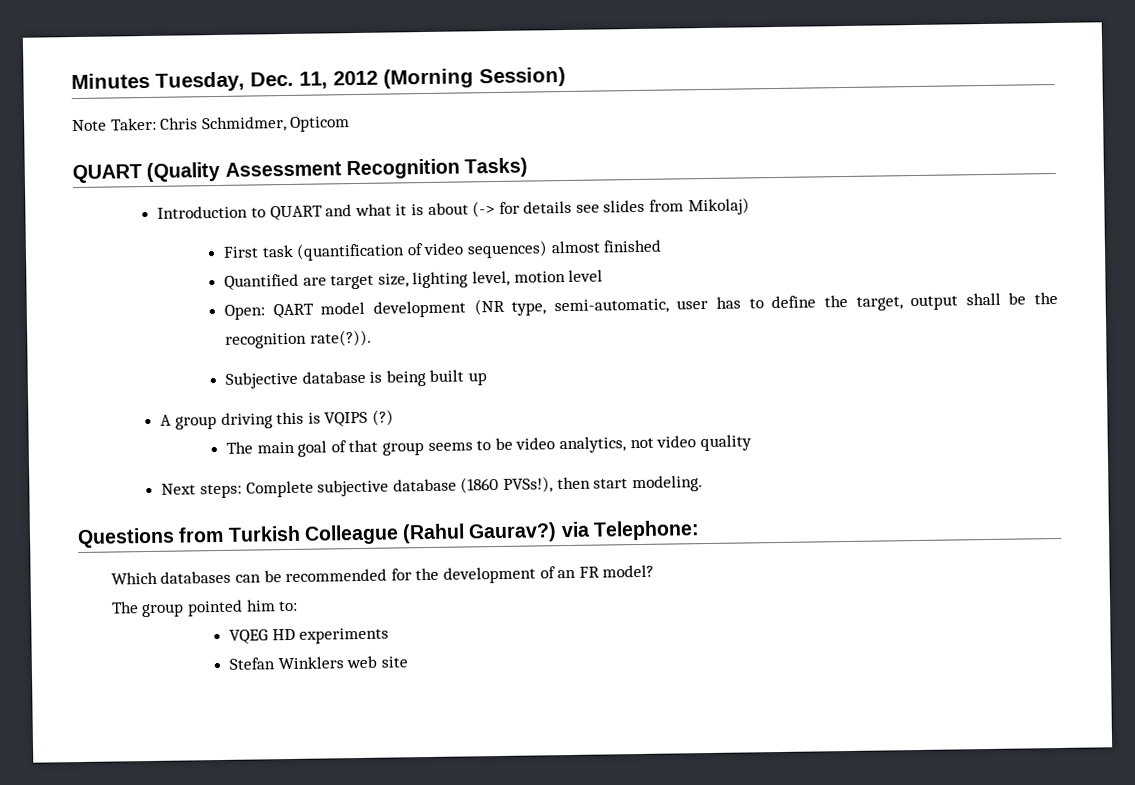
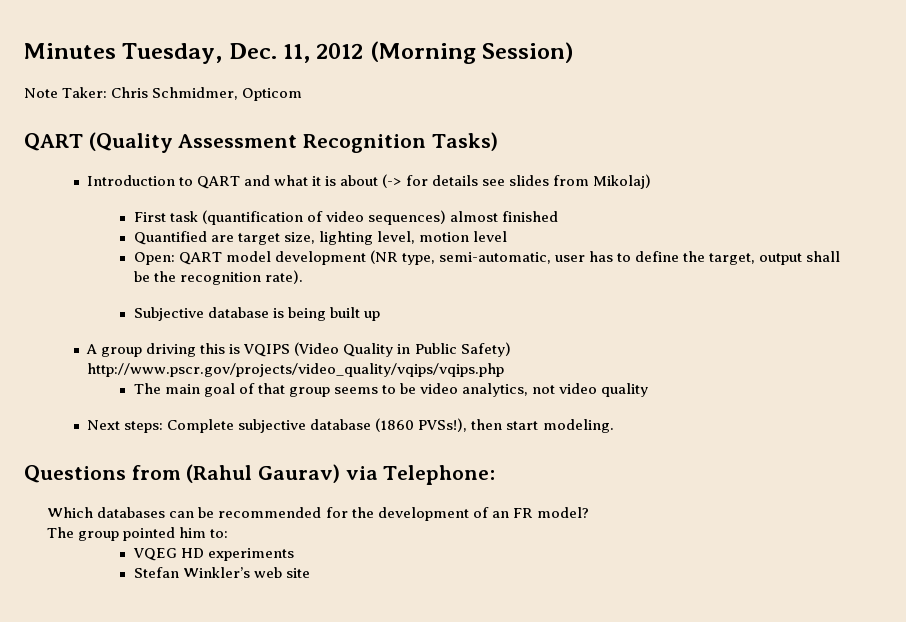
[72,164,142,184] QUART -> [24,133,83,151] QART
[269,205,323,221] QUART -> [197,176,241,189] QART
[309,329,372,347] rate(?)). -> [264,270,303,284] rate).
[371,409,394,426] (?) -> [294,342,511,357] [87,363,505,377] (Video Quality in Public Safety) http://www.pscr.gov/projects/video_quality/vqips/vqips.php
[227,522,558,545] Turkish Colleague (Rahul Gaurav?) -> [186,464,341,483] (Rahul Gaurav)
[277,656,344,670] Winklers -> [182,567,250,578] Winkler’s

